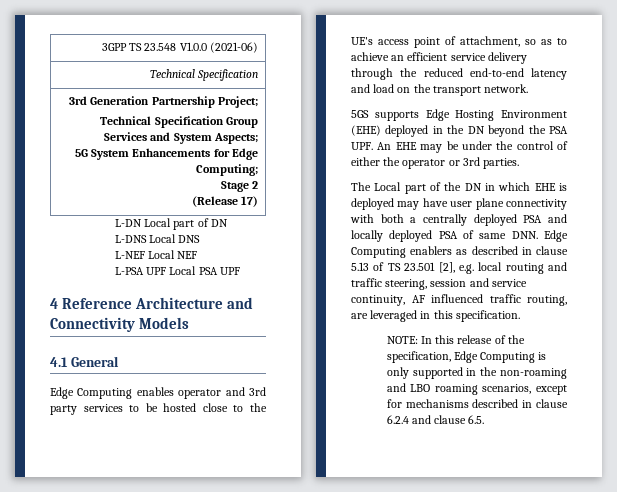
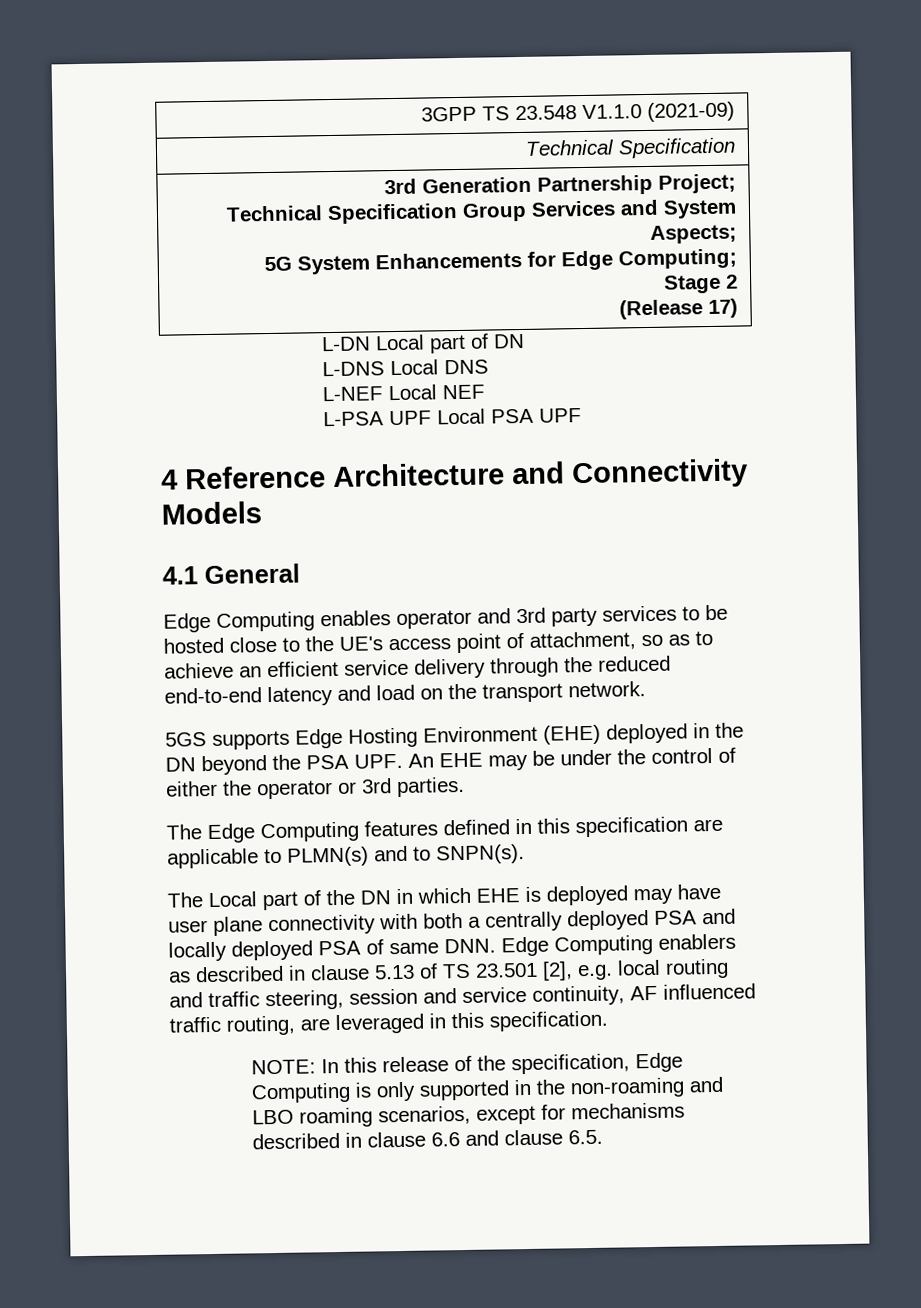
[179,42,258,53] V1.0.0 (2021-06) -> [582,101,736,122] V1.1.0 (2021-09)
(520, 163) none -> [166,816,723,844] [167,844,525,869] // The Edge Computing features defined in this specification are applicable to PLMN(s) and to SNPN(s).
[386,415,409,424] 6.2.4 -> [431,1132,461,1147] 6.6

